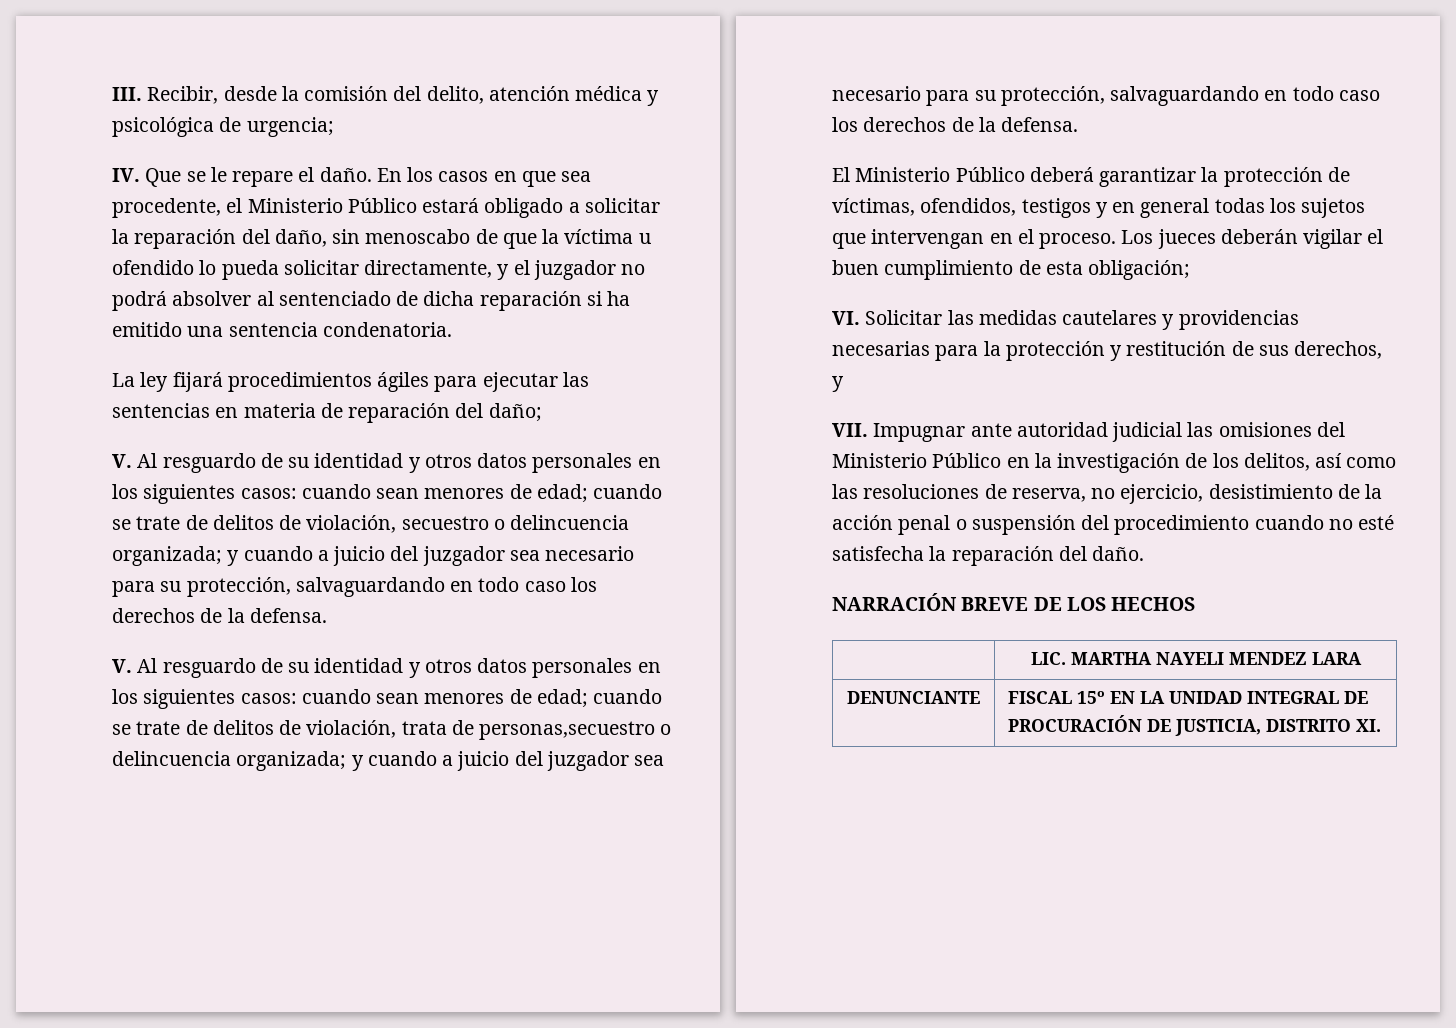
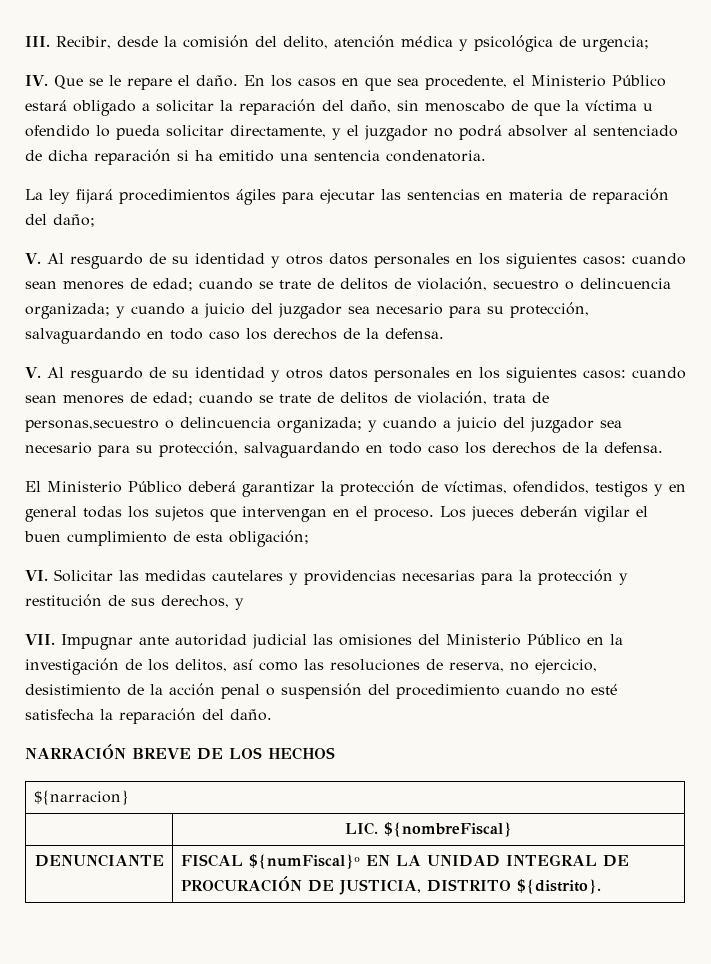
(1196, 604) none -> [33,790,129,805] // ${narracion}
[1070,652,1362,665] MARTHA NAYELI MENDEZ LARA -> [384,822,512,837] ${nombreFiscal}
[1077,691,1106,704] 15º -> [248,854,360,869] ${numFiscal}º
[1356,719,1382,732] XI. -> [516,879,601,894] ${distrito}.

